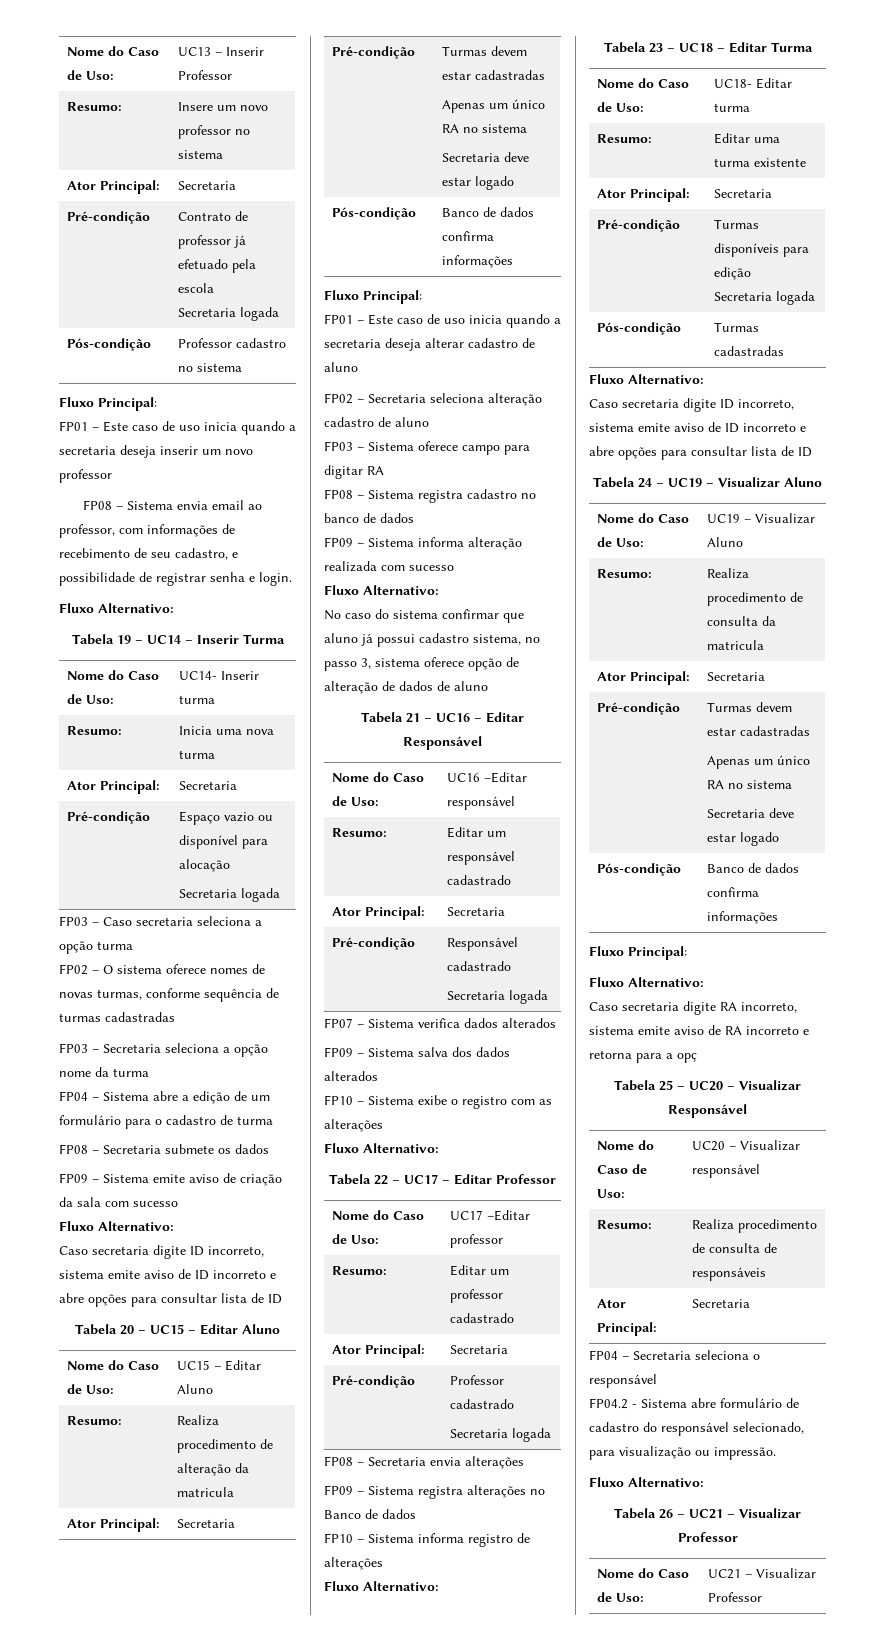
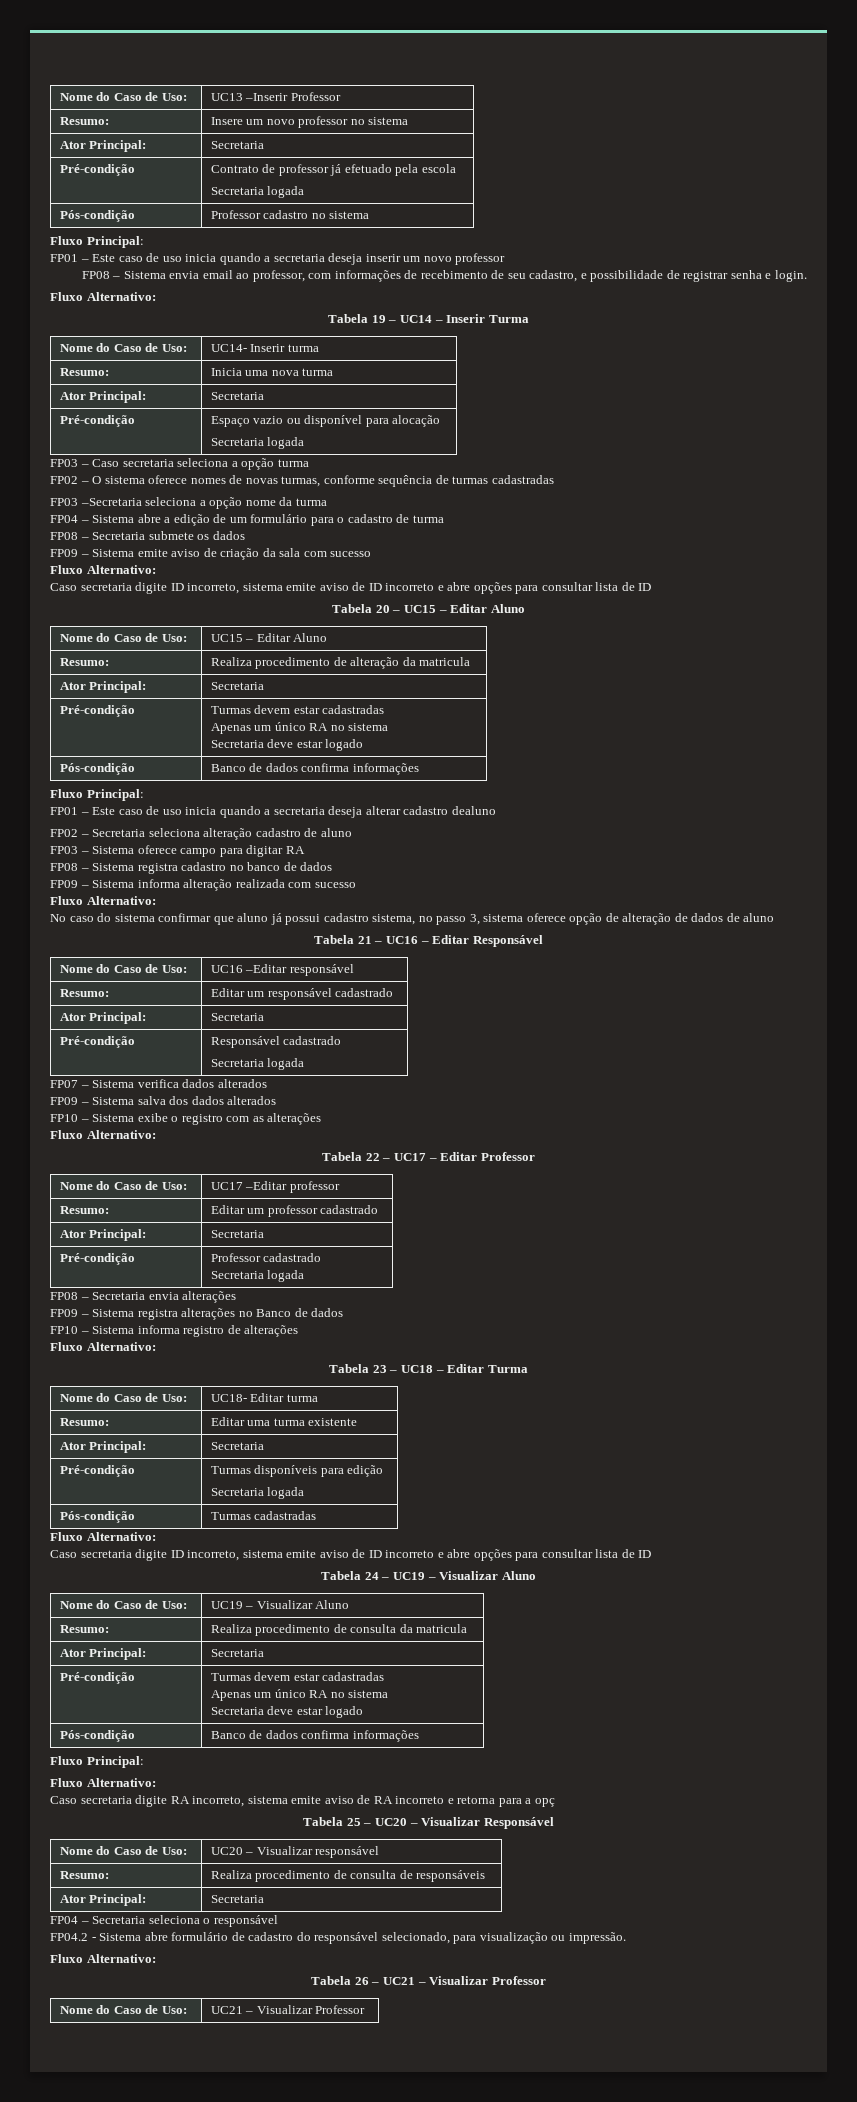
[215,47,265,56] – Inserir -> [245,93,289,101] –Inserir
[92,1044,161,1053] – Secretaria -> [80,498,142,506] –Secretaria
[522,338,535,348] [324,362,358,372] de aluno -> [451,806,496,815] dealuno

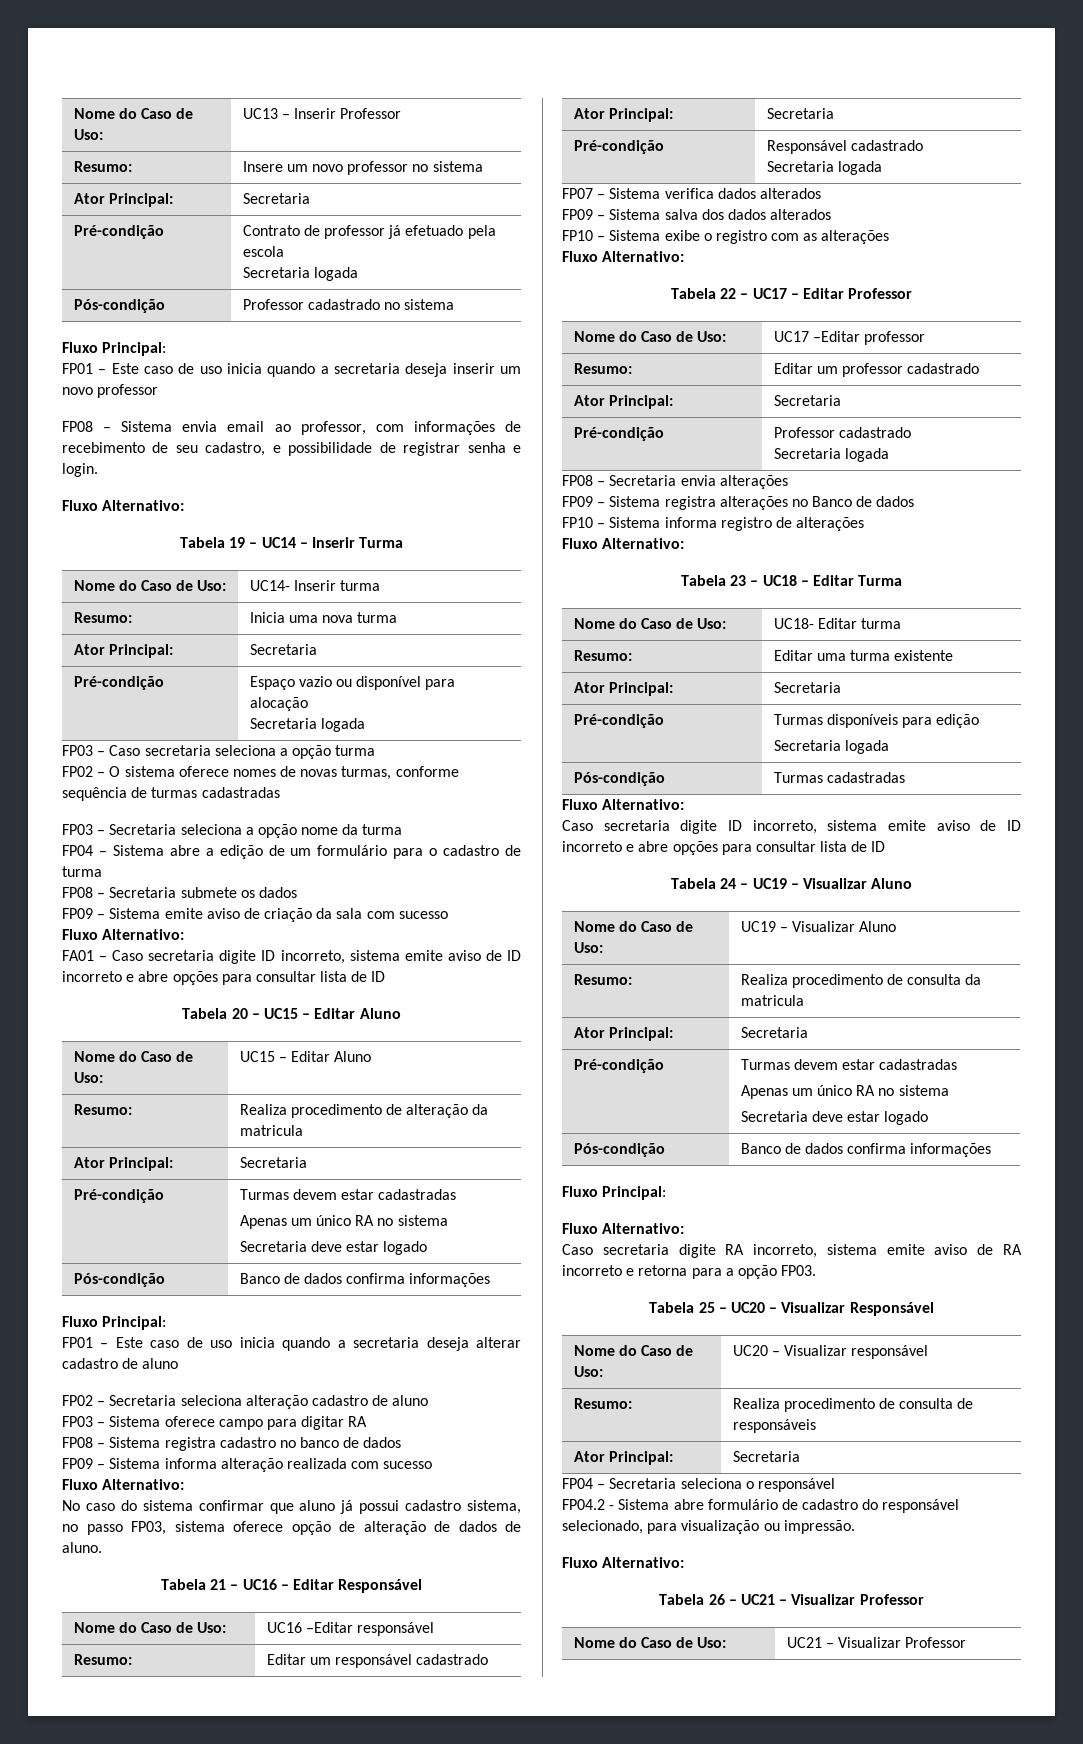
[245,93,289,101] –Inserir -> [281,108,337,119] – Inserir
[263,210,309,219] cadastro -> [307,299,380,310] cadastrado
[80,498,142,506] –Secretaria -> [97,824,177,835] – Secretaria
(156, 569) none -> [62,950,108,961] FA01 –
[451,806,496,815] dealuno -> [122,1358,179,1369] de aluno
[469,914,480,925] 3, -> [131,1521,166,1535] FP03,
[743,913,775,922] aluno -> [62,1542,102,1553] aluno.
[534,1798,555,1807] opç -> [737,1265,817,1279] opção FP03.

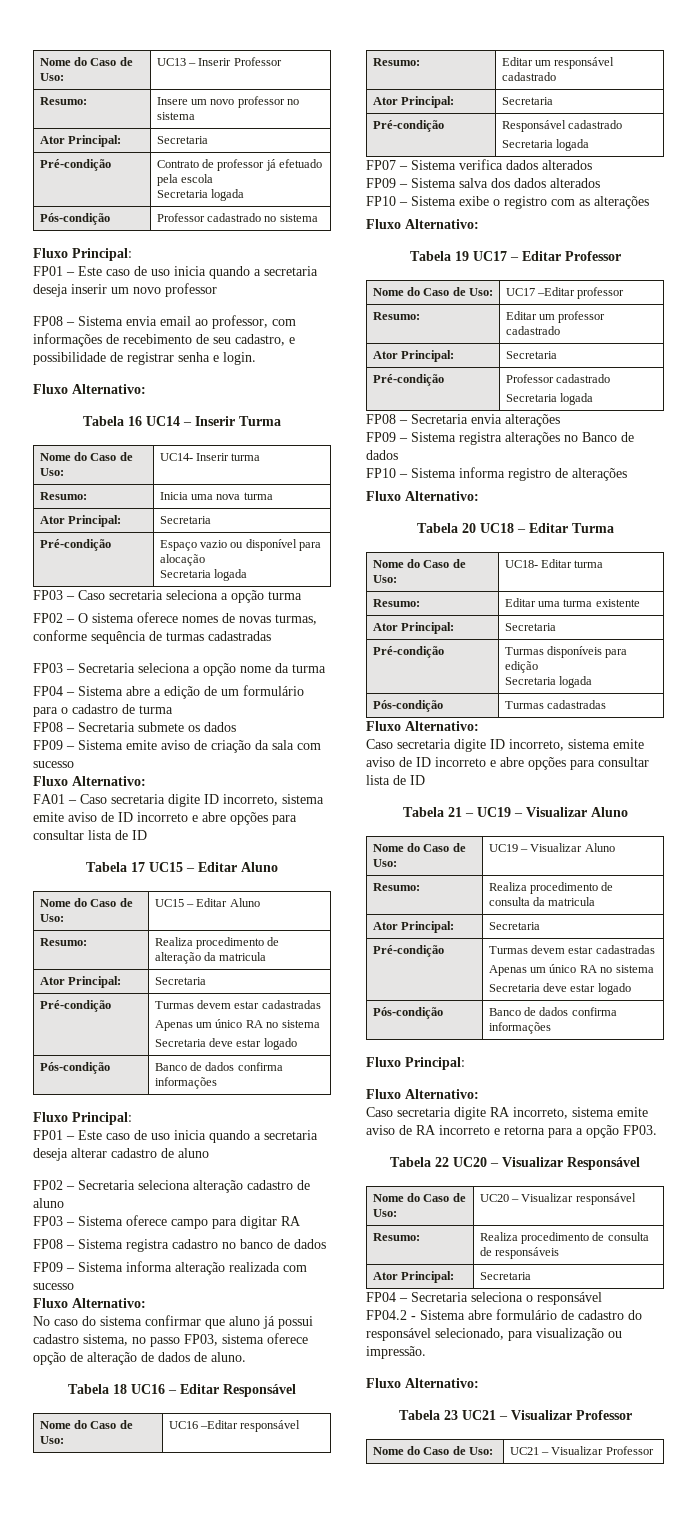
[229,537,258,548] 19 – -> [128,416,142,426] 16
[231,1008,260,1019] 20 – -> [131,862,145,872] 17
[210,1579,239,1590] 21 – -> [113,1384,127,1394] 18
[720,288,749,299] 22 – -> [454,251,469,261] 19
[730,575,759,586] 23 – -> [461,523,476,533] 20
[720,878,737,889] 24 -> [447,807,462,817] 21
[698,1302,727,1313] 25 – -> [435,1157,449,1167] 22
[708,1594,737,1605] 26 – -> [443,1410,458,1420] 23

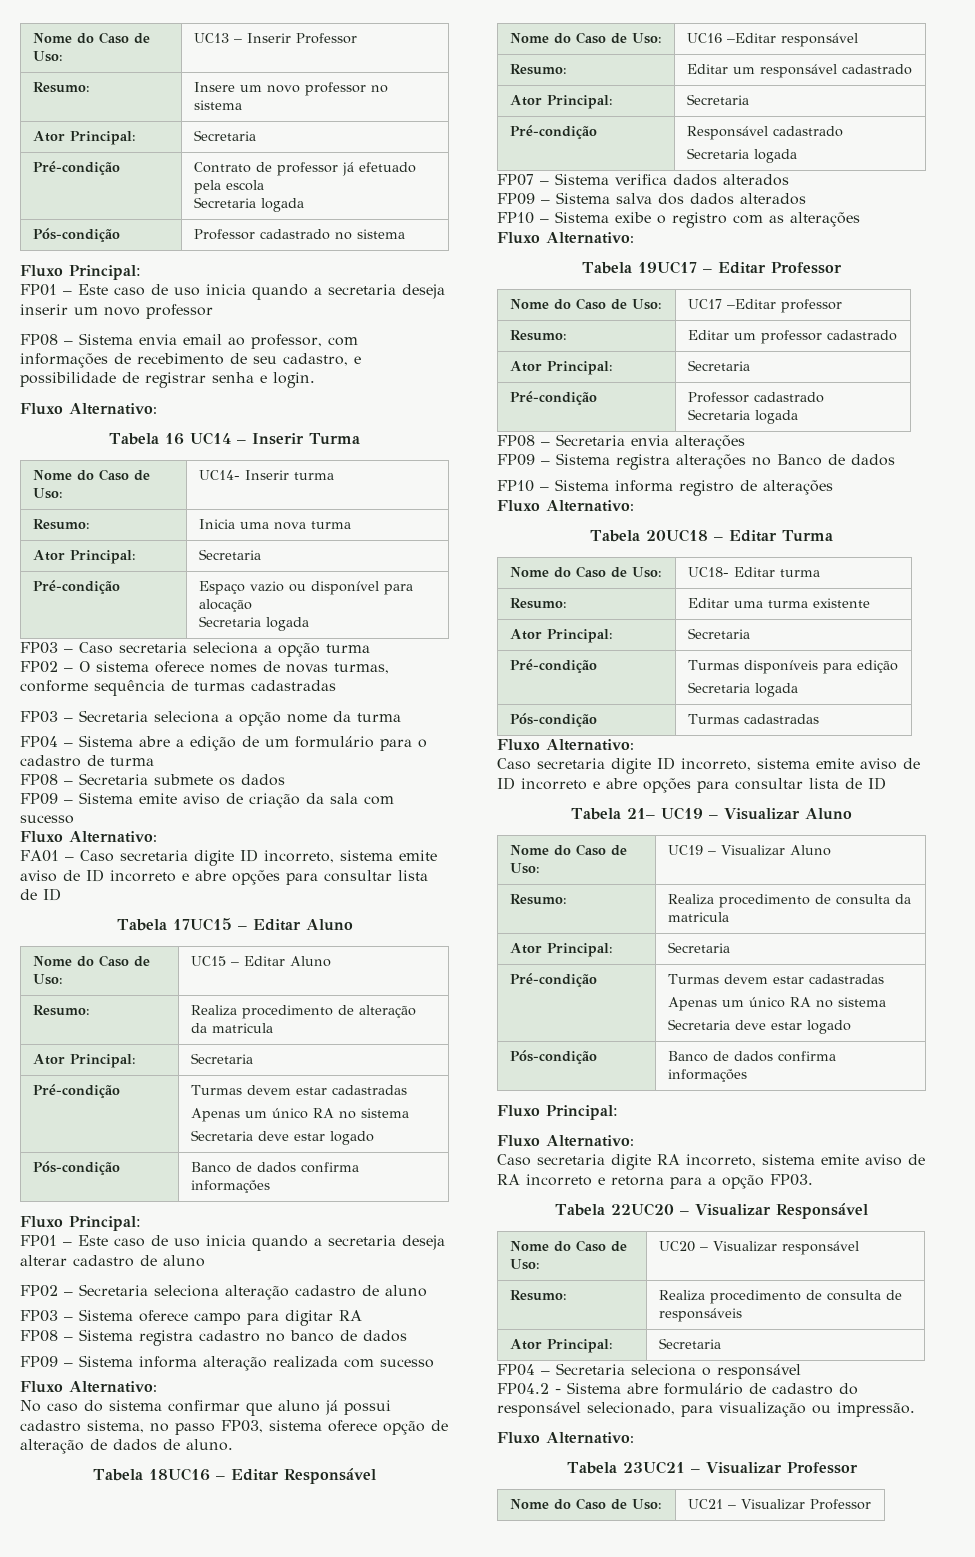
[131,862,183,872] 17 UC15 -> [172,918,232,931] 17UC15
[113,1384,165,1394] 18 UC16 -> [148,1468,210,1481] 18UC16
[454,251,507,261] 19 UC17 -> [637,261,697,274] 19UC17
[461,523,514,533] 20 UC18 -> [645,529,708,542] 20UC18
[447,807,474,817] 21 – -> [626,808,655,819] 21–
[435,1157,487,1167] 22 UC20 -> [610,1203,674,1216] 22UC20
[443,1410,496,1420] 23 UC21 -> [622,1461,685,1474] 23UC21

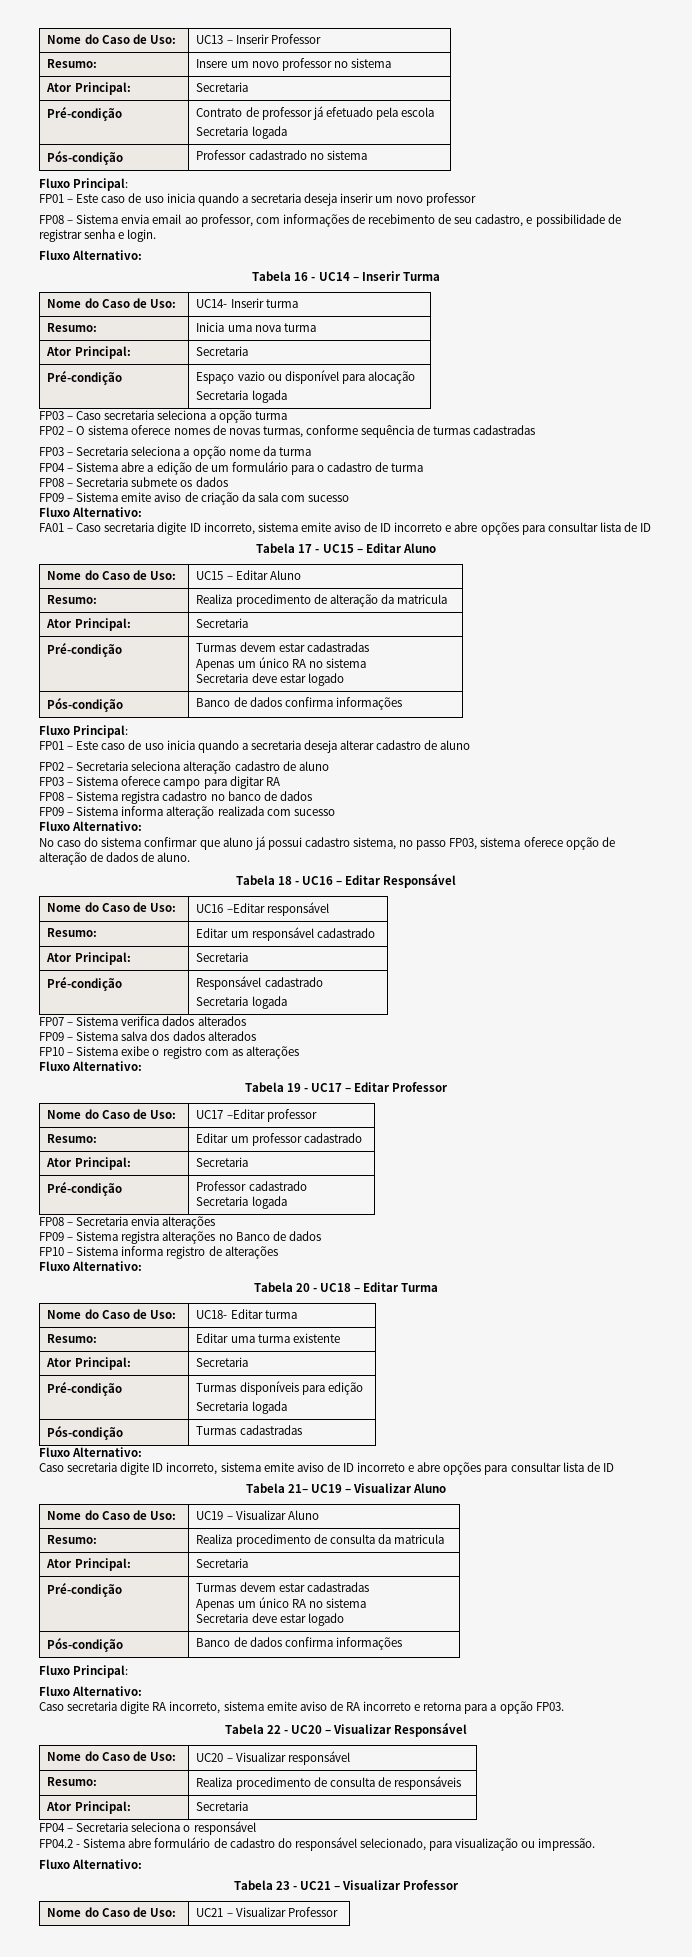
(184, 439) none -> [311,277,316,281] -
[172,918,232,931] 17UC15 -> [298,544,354,553] 17 - UC15
[148,1468,210,1481] 18UC16 -> [277,876,333,885] 18 - UC16
[637,261,697,274] 19UC17 -> [286,1083,342,1092] 19 - UC17
[645,529,708,542] 20UC18 -> [295,1283,352,1292] 20 - UC18
[610,1203,674,1216] 22UC20 -> [266,1725,322,1734] 22 - UC20
[622,1461,685,1474] 23UC21 -> [275,1881,331,1890] 23 - UC21

